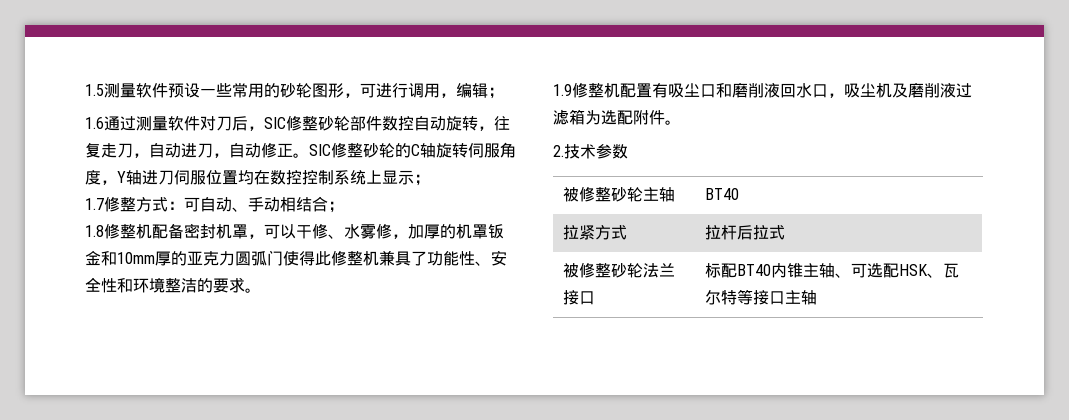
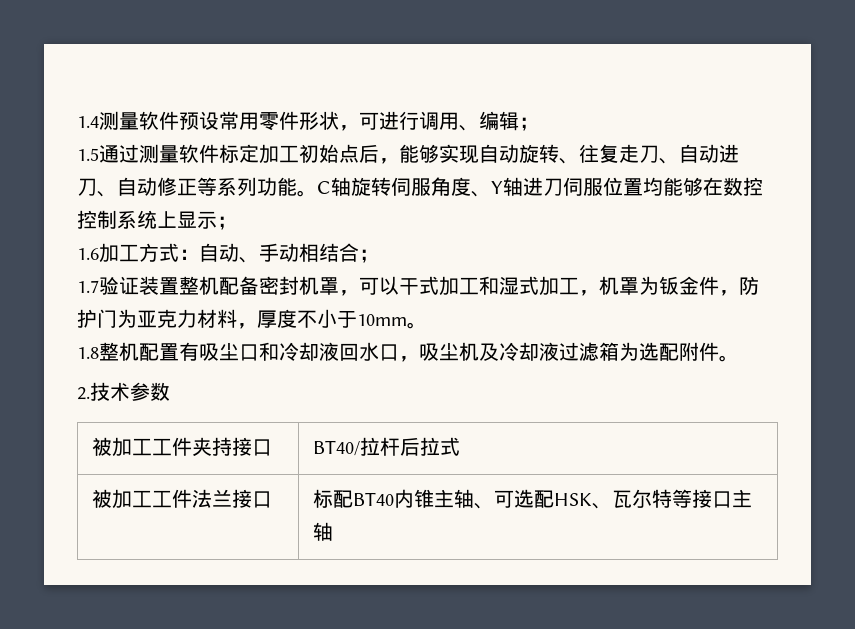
[85,84,104,96] 1.5 -> [77,116,99,128] 1.4
[200,83,344,98] 一些常用的砂轮图形 -> [219,111,339,131] 常用零件形状
[440,93,456,98] ， -> [459,125,479,131] 、
[85,117,104,129] 1.6 -> [77,148,99,161] 1.5
[200,115,414,131] 对刀后，SIC修整砂轮部件数控 -> [219,144,479,164] 标定加工初始点后，能够实现
[478,126,494,131] ， -> [559,158,579,164] 、
[133,153,149,158] ， -> [659,158,679,164] 、
[213,153,229,158] ， -> [97,191,117,197] 、
[293,142,411,158] 。SIC修整砂轮的 -> [197,177,317,197] 等系列功能。
[101,180,117,185] ， -> [471,191,491,197] 、
(254, 177) none -> [663,177,703,196] 能够
[85,196,200,212] 1.7修整方式：可 -> [77,243,199,263] 1.6加工方式：
[85,223,120,239] 1.8修 -> [77,276,179,295] 1.7验证装置
[312,223,504,239] [85,250,507,266] [85,277,261,293] [553,82,588,98] 修、水雾修，加厚的机罩钣金和10mm厚的亚克力圆弧门使得此修整机兼具了功能性、安全性和环境整洁的要求。 // 1.9修 -> [419,276,759,296] [77,309,427,329] [77,347,99,359] 式加工和湿式加工，机罩为钣金件，防护门为亚克力材料，厚度不小于10mm。 // 1.8
[732,82,764,98] 磨削 -> [279,342,319,361] 冷却
[908,82,940,98] 磨削 -> [499,342,539,361] 冷却
[578,186,675,202] [704,188,739,200] [562,225,627,240] 修整砂轮主轴 | BT40 // 拉紧方式 | -> [112,437,273,457] [313,440,361,456] 加工工件夹持接口 | BT40/
[578,262,643,278] 修整砂轮 -> [112,489,193,509] 加工工件

